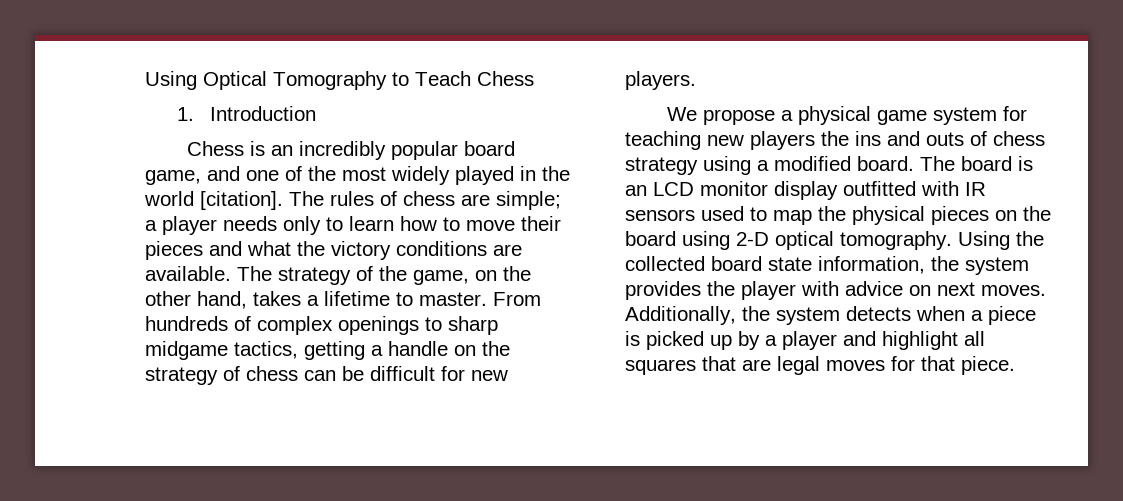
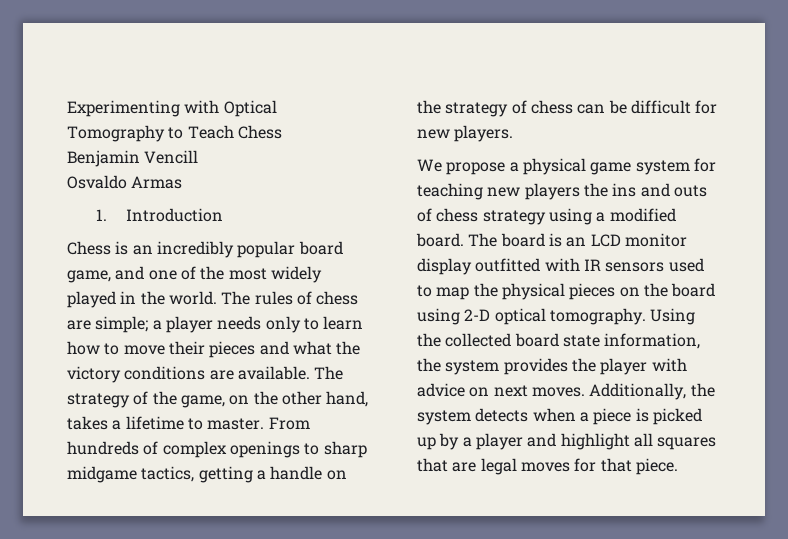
[145,71,197,90] Using -> [67,100,220,117] Experimenting with
(534, 78) none -> [67,150,199,167] [67,175,183,189] // Benjamin Vencill // Osvaldo Armas
[144,191,283,210] world [citation]. -> [168,291,217,305] world.

